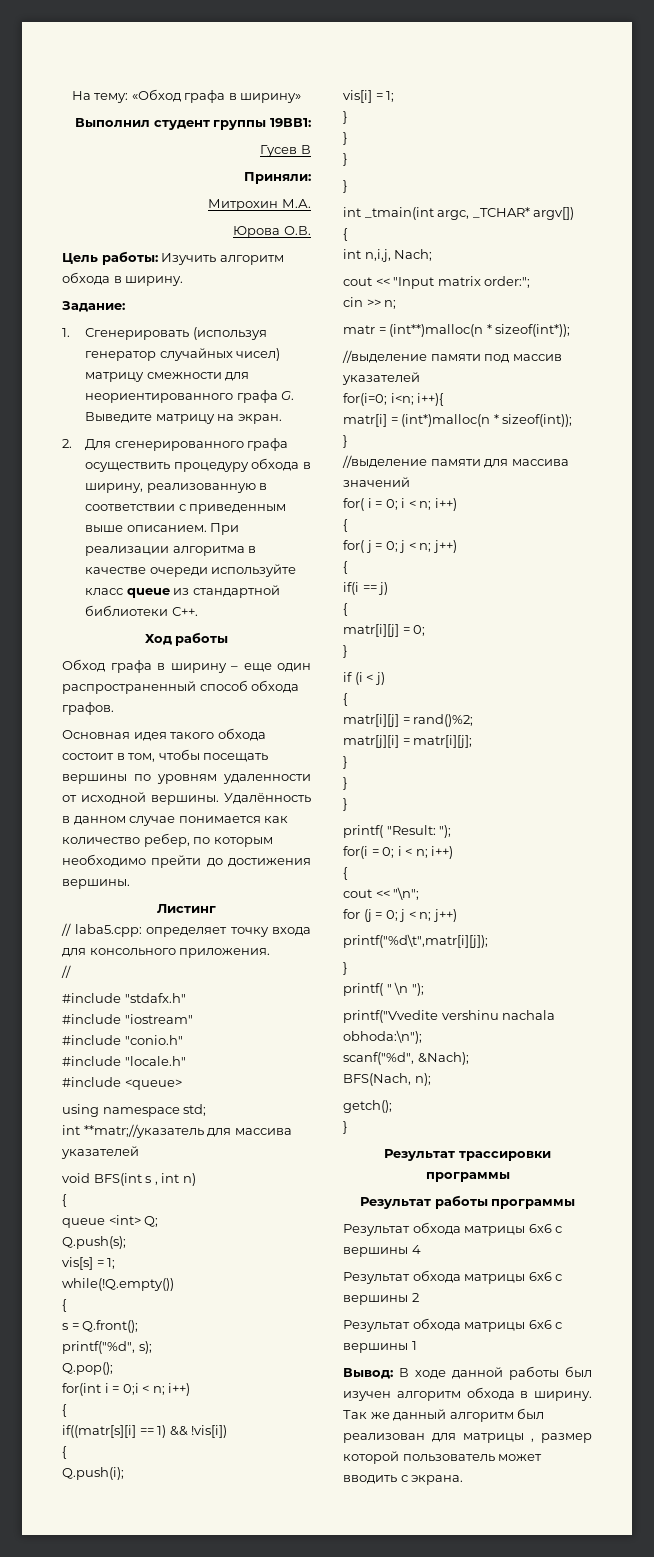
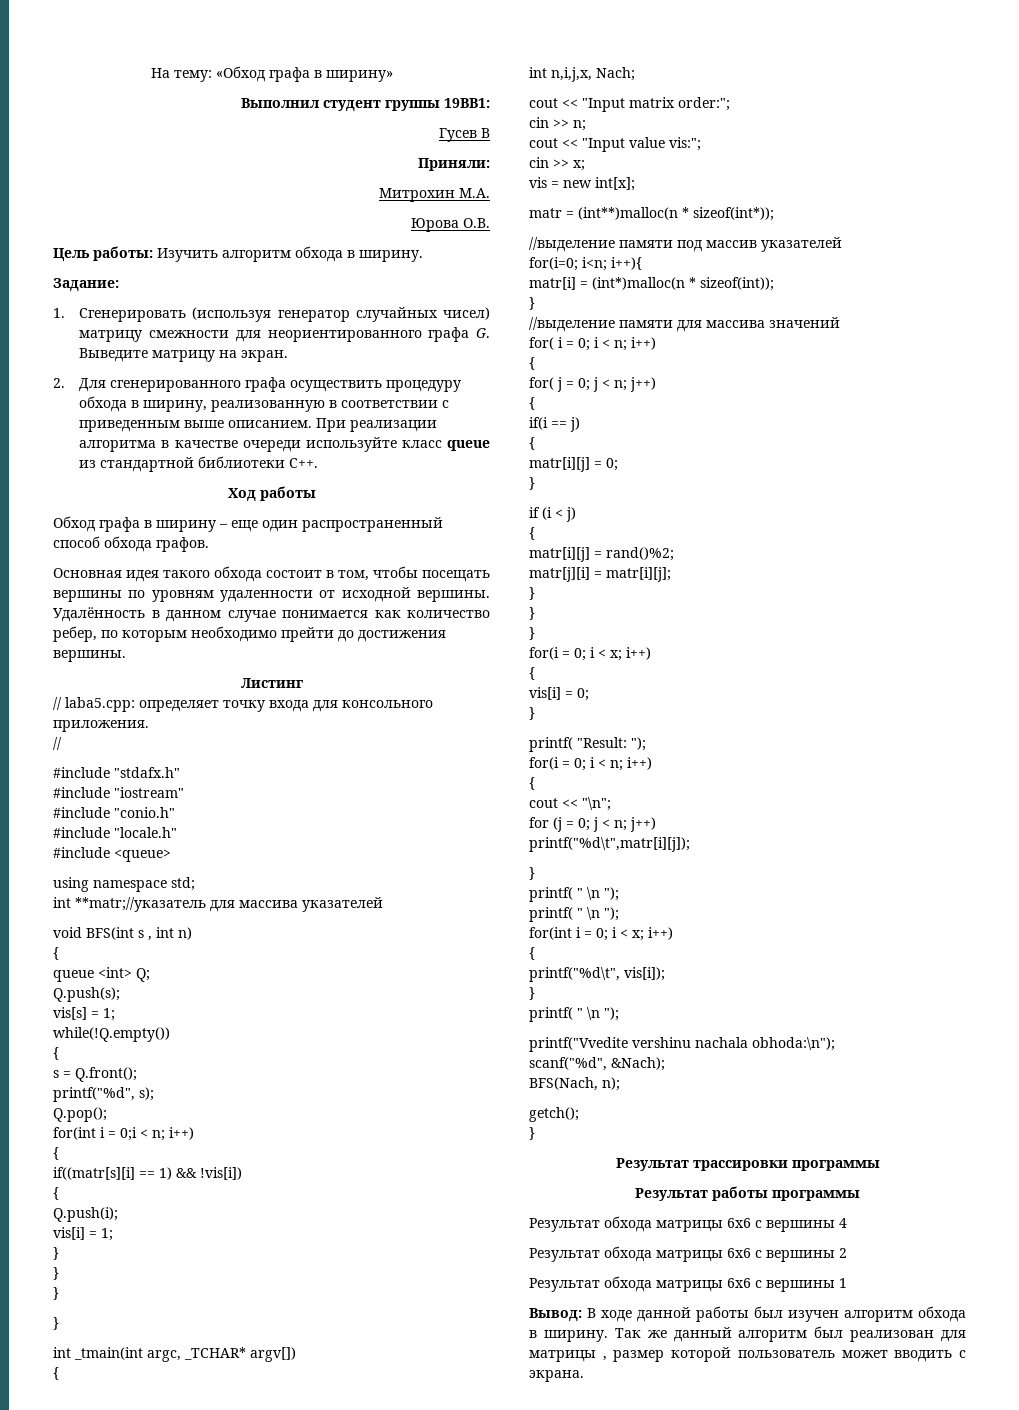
[364,249,391,262] n,i,j, -> [551,67,592,82] n,i,j,x,
(397, 304) none -> [529,137,701,152] [529,157,585,171] [529,177,635,191] // cout << "Input value vis:"; // cin >> x; // vis = new int[x];
(347, 804) none -> [529,647,651,661] [529,667,535,680] [529,687,589,701] [529,707,535,720] // for(i = 0; i < x; i++) // { // vis[i] = 0; // }
(424, 989) none -> [529,907,619,922] [529,927,673,941] [529,947,535,960] [529,967,665,982] [529,987,535,1000] [529,1007,619,1022] // printf( " \n "); // for(int i = 0; i < x; i++) // { // printf("%d\t", vis[i]); // } // printf( " \n ");

